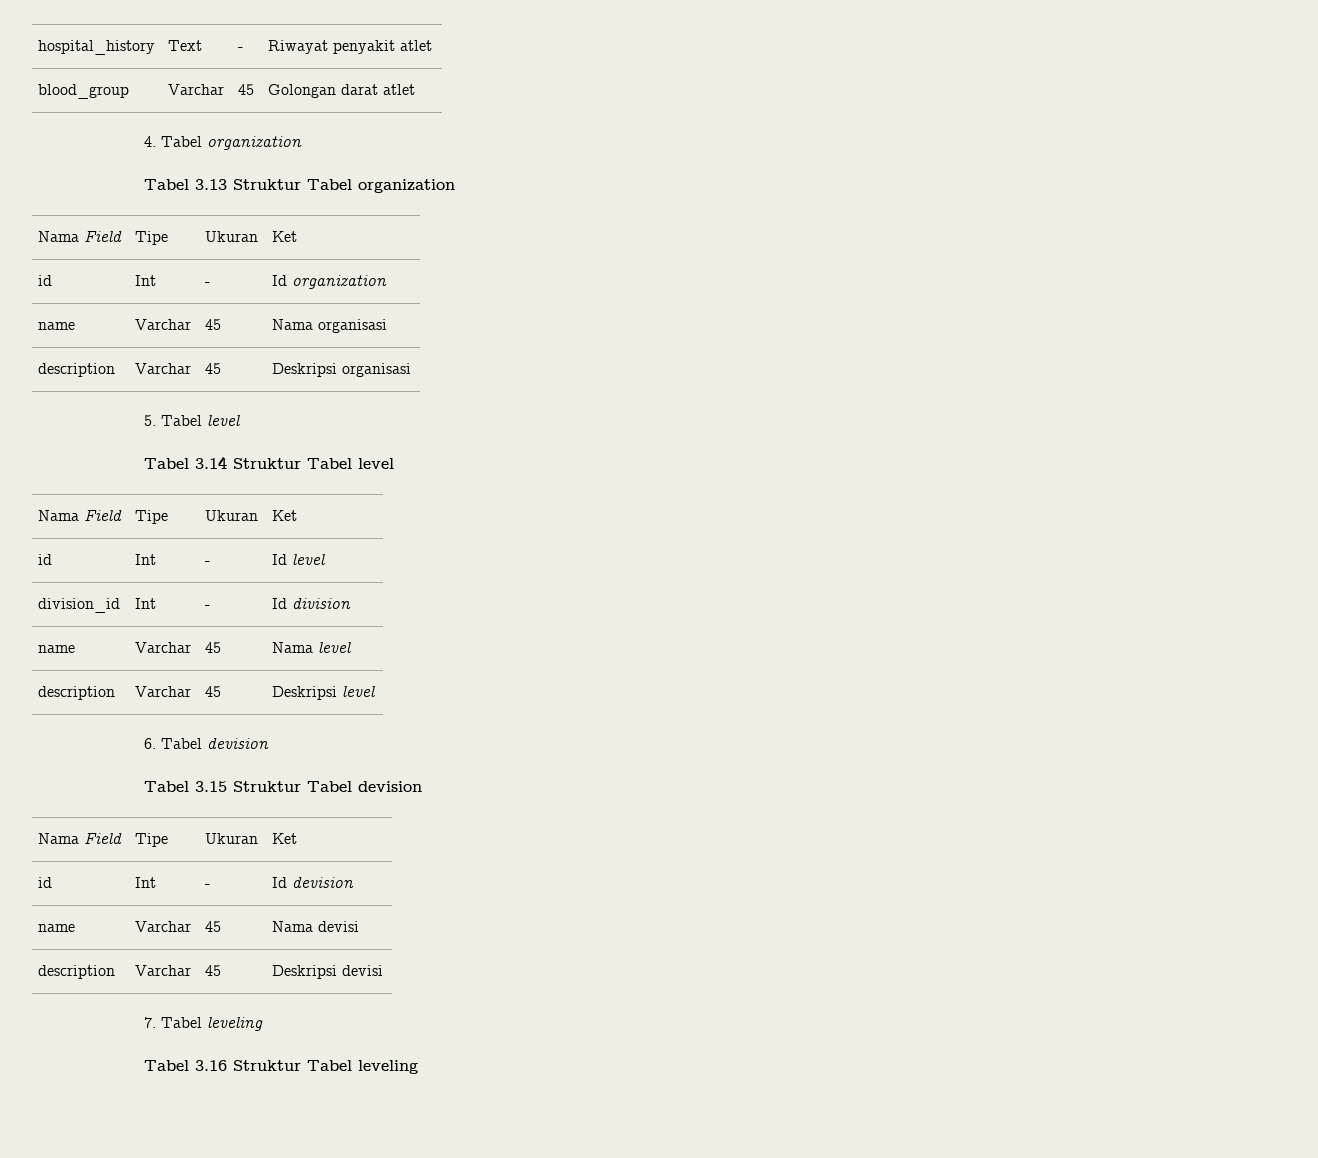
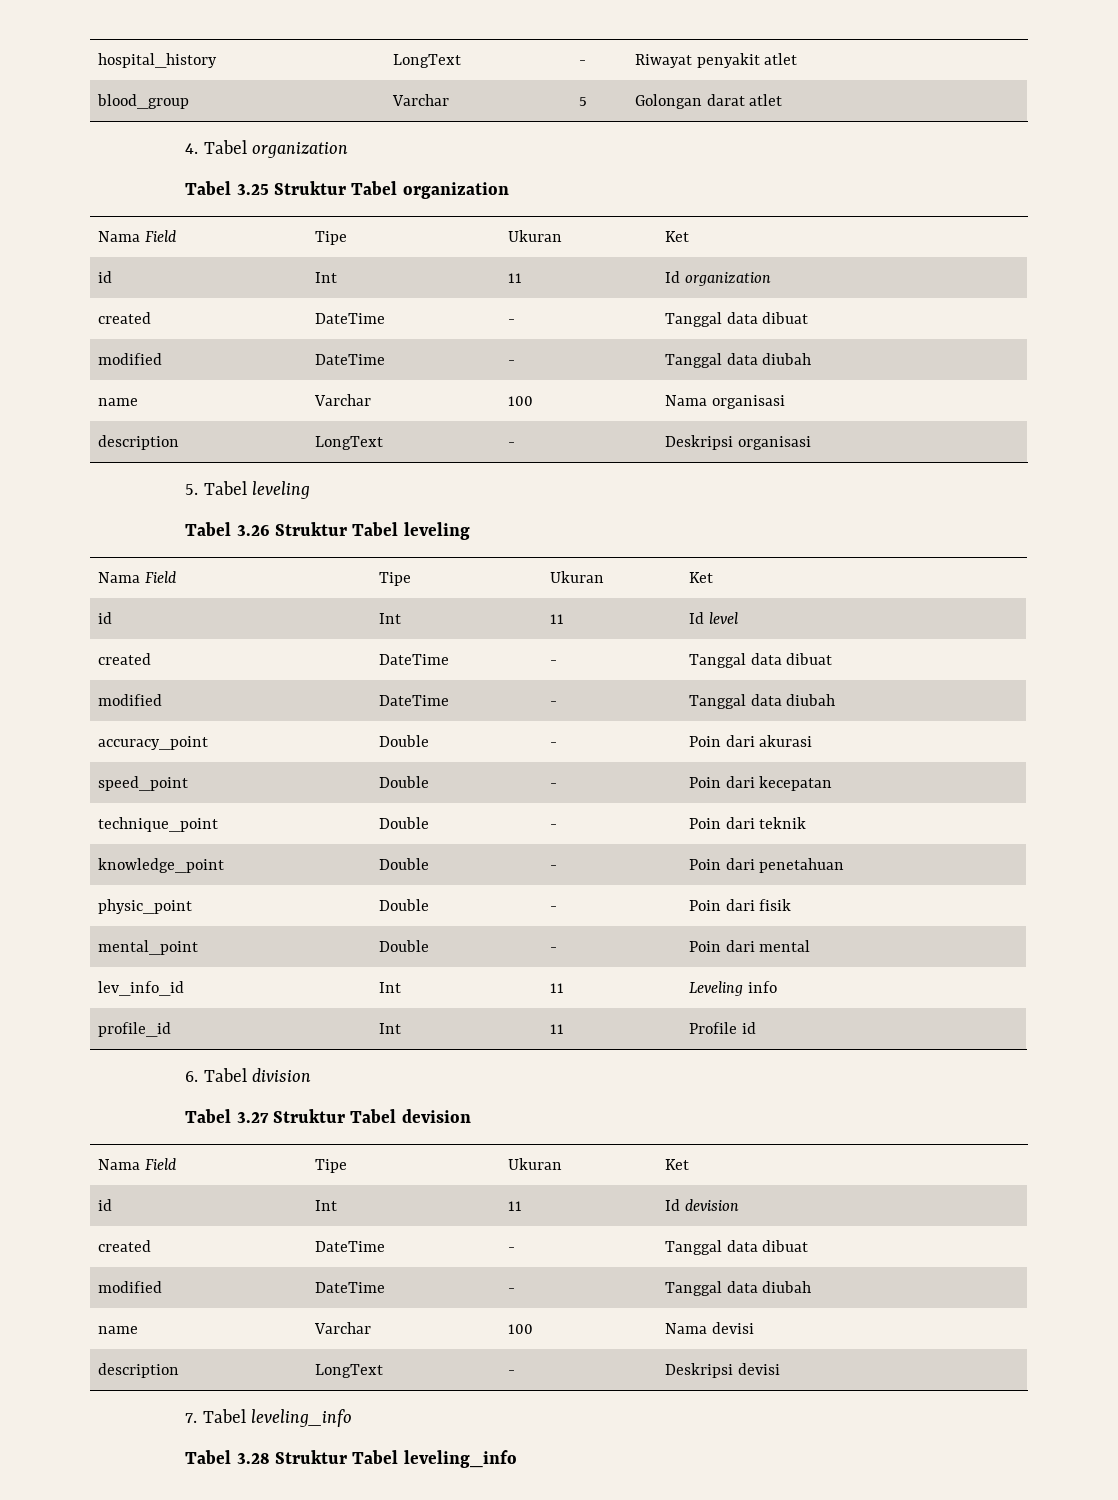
[168,40,203,51] Text -> [392,54,461,68] LongText
[238,84,255,95] 45 -> [578,97,587,106] 5
[195,179,228,190] 3.13 -> [236,184,269,195] 3.25
[205,282,211,286] - -> [507,273,522,283] 11
[38,322,76,330] [135,319,192,330] [205,319,222,330] // name | Varchar | 45 -> [97,312,151,324] [314,313,385,324] [507,319,515,324] [664,312,809,327] [97,353,162,365] [314,354,385,365] [507,360,515,365] [664,353,812,368] [97,398,138,406] [313,394,371,406] [507,396,533,406] // created | DateTime | - | Tanggal data dibuat // modified | DateTime | - | Tanggal data diubah // name | Varchar | 100
[135,363,192,374] [205,363,222,374] Varchar | 45 -> [314,436,383,450] [507,442,515,447] LongText | -
[207,415,241,426] [144,456,395,469] [38,510,123,521] [135,510,169,524] [205,510,259,521] [272,510,298,521] [38,554,53,565] [135,554,157,565] [205,561,211,565] level // Tabel 3.14 Struktur Tabel level // Nama Field | Tipe | Ukuran | Ket // id | Int | - -> [251,481,310,499] [185,522,470,540] [97,571,177,583] [378,572,411,586] [549,571,604,583] [688,572,713,583] [97,612,112,624] [378,613,401,624] [549,614,564,624] leveling // Tabel 3.26 Struktur Tabel leveling // Nama Field | Tipe | Ukuran | Ket // id | Int | 11
[38,598,121,613] [135,598,157,609] [205,605,211,609] [272,598,352,609] [38,645,76,653] [135,642,192,653] [205,642,222,653] [272,642,352,653] [38,686,116,700] [135,686,192,697] [205,686,222,697] [272,686,376,700] division_id | Int | - | Id division // name | Varchar | 45 | Nama level // description | Varchar | 45 | Deskripsi level -> [97,653,151,665] [378,654,449,665] [549,660,557,665] [688,653,833,668] [97,694,162,706] [378,695,449,706] [549,701,557,706] [688,694,836,709] [97,736,208,750] [378,735,429,747] [549,742,557,747] [688,735,813,747] [97,776,188,791] [378,776,429,788] [549,783,557,788] [688,776,833,791] [97,817,218,832] [378,817,429,829] [549,824,557,829] [688,817,807,829] [97,858,224,873] [378,858,429,870] [549,865,557,870] [688,858,845,873] [97,899,192,914] [378,899,429,911] [549,906,557,911] [688,899,792,911] [97,940,198,955] [378,940,429,952] [549,947,557,952] [688,940,811,952] [97,981,184,996] [378,982,401,993] [549,983,564,993] [688,981,777,996] [97,1022,171,1037] [378,1023,401,1034] [549,1024,564,1034] [688,1022,756,1034] created | DateTime | - | Tanggal data dibuat // modified | DateTime | - | Tanggal data diubah // accuracy_point | Double | - | Poin dari akurasi // speed_point | Double | - | Poin dari kecepatan // technique_point | Double | - | Poin dari teknik // knowledge_point | Double | - | Poin dari penetahuan // physic_point | Double | - | Poin dari fisik // mental_point | Double | - | Poin dari mental // lev_info_id | Int | 11 | Leveling info // profile_id | Int | 11 | Profile id
[207,738,270,749] [144,781,228,792] devision // Tabel 3.15 -> [251,1068,311,1082] [185,1109,269,1123] division // Tabel 3.27
[205,884,211,888] - -> [507,1201,522,1211] 11
[38,924,76,932] [135,921,192,932] [205,921,222,932] // name | Varchar | 45 -> [97,1240,151,1252] [314,1241,385,1252] [507,1247,515,1252] [664,1240,809,1255] [97,1281,162,1293] [314,1282,385,1293] [507,1288,515,1293] [664,1281,812,1296] [97,1326,138,1334] [313,1322,371,1334] [507,1324,533,1334] // created | DateTime | - | Tanggal data dibuat // modified | DateTime | - | Tanggal data diubah // name | Varchar | 100
[135,965,192,976] [205,965,222,976] Varchar | 45 -> [314,1364,383,1378] [507,1370,515,1375] LongText | -
[207,1017,264,1031] [144,1060,419,1074] leveling // Tabel 3.16 Struktur Tabel leveling -> [250,1409,352,1427] [185,1450,517,1468] leveling_info // Tabel 3.28 Struktur Tabel leveling_info

